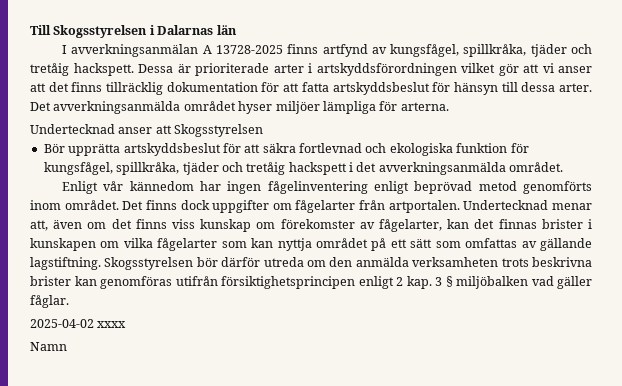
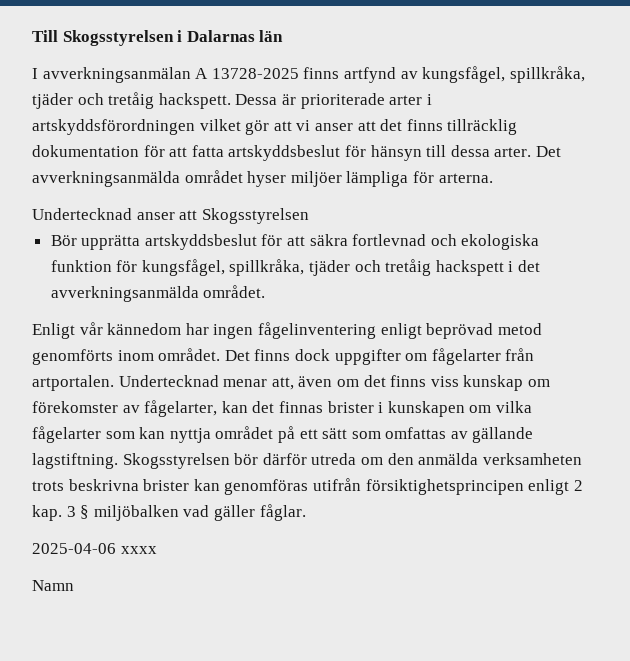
[30,319,94,328] 2025-04-02 -> [32,543,116,554] 2025-04-06

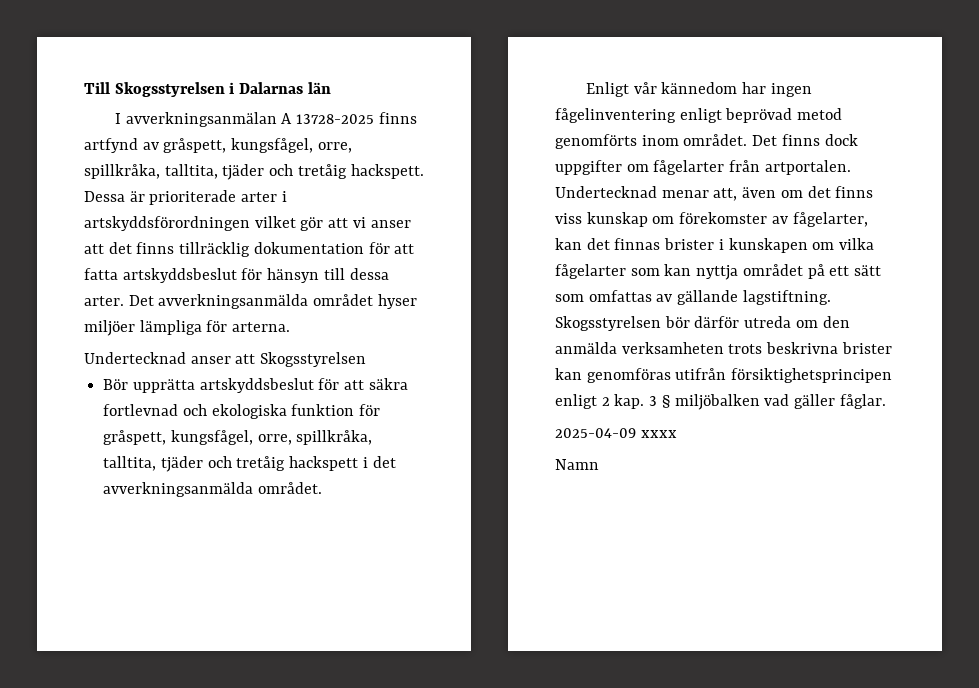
[422,66,585,83] kungsfågel, spillkråka, -> [163,138,352,153] [84,164,218,179] gråspett, kungsfågel, orre, spillkråka, talltita,
[141,259,305,276] kungsfågel, spillkråka, -> [103,430,373,445] [103,456,157,471] gråspett, kungsfågel, orre, spillkråka, talltita,
[32,543,116,554] 2025-04-06 -> [555,428,636,438] 2025-04-09

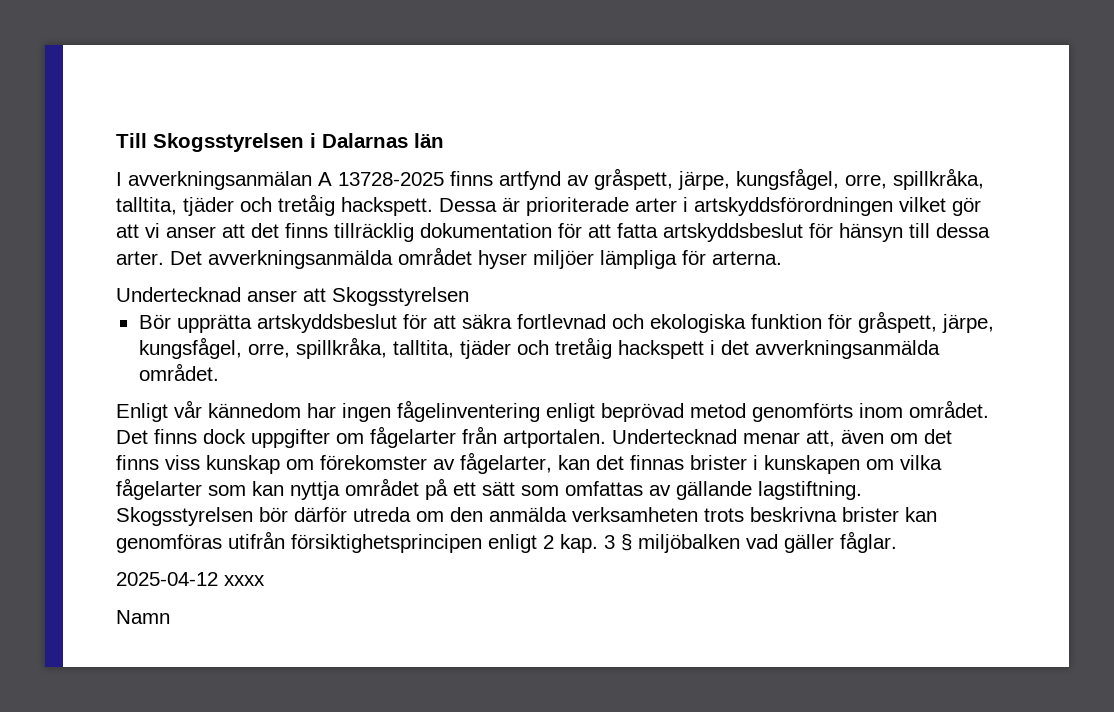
(227, 145) none -> [678,171,730,190] järpe,
(167, 437) none -> [941,314,994,333] järpe,
[555,428,636,438] 2025-04-09 -> [116,572,218,586] 2025-04-12

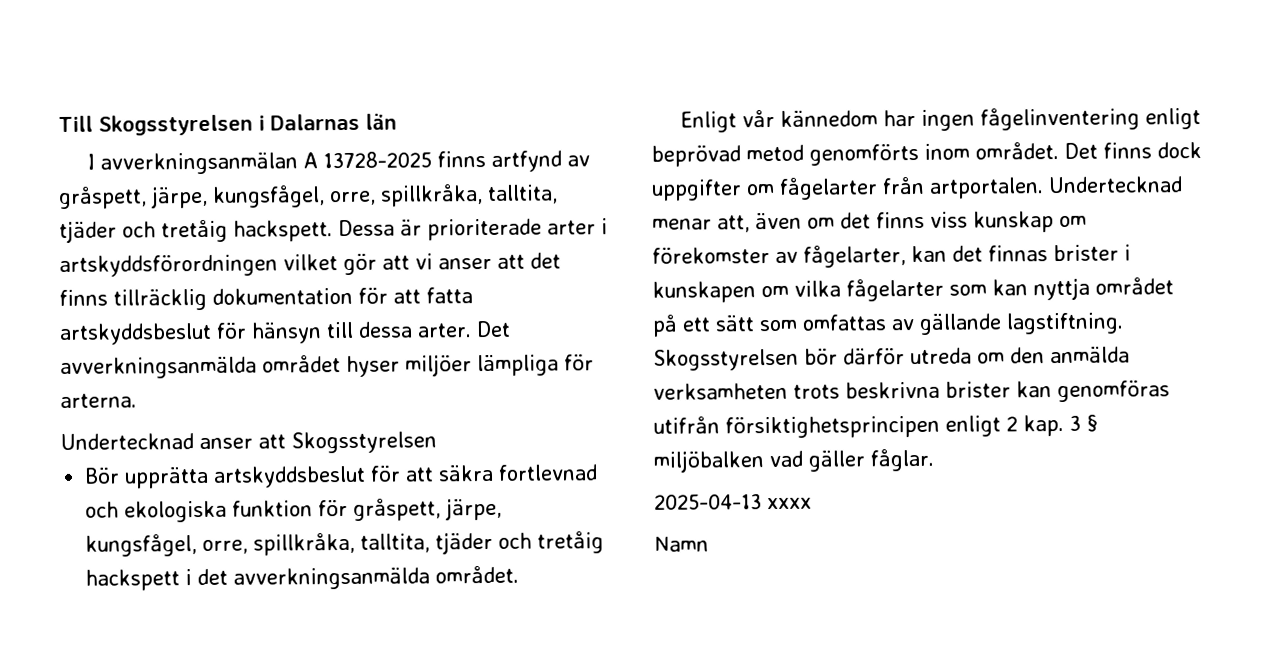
[116,572,218,586] 2025-04-12 -> [654,494,762,510] 2025-04-13

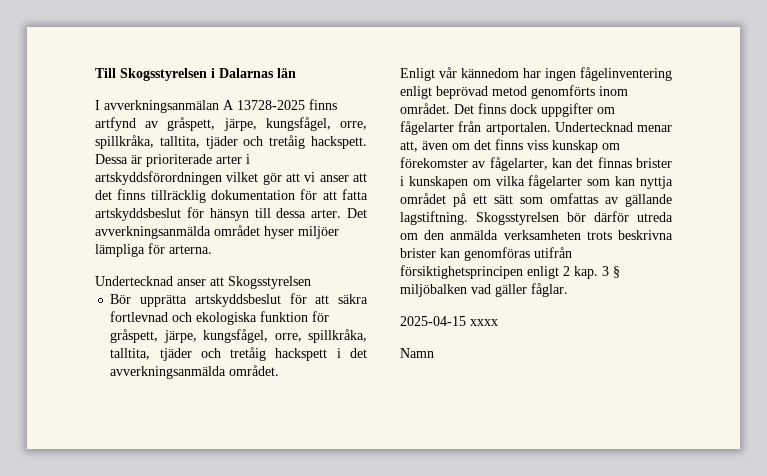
[654,494,762,510] 2025-04-13 -> [400,316,466,326] 2025-04-15

